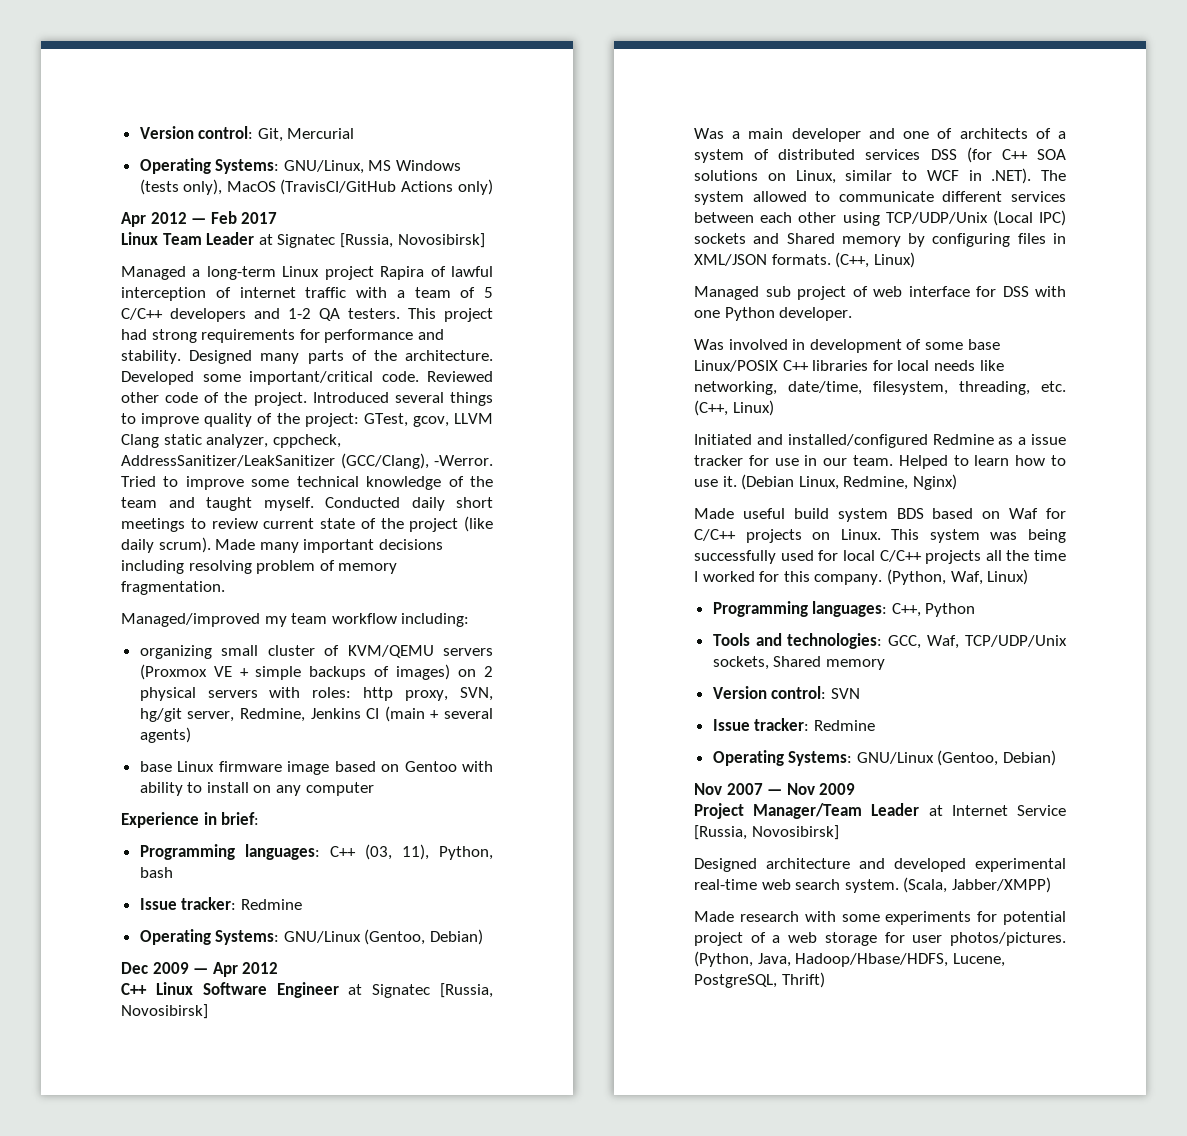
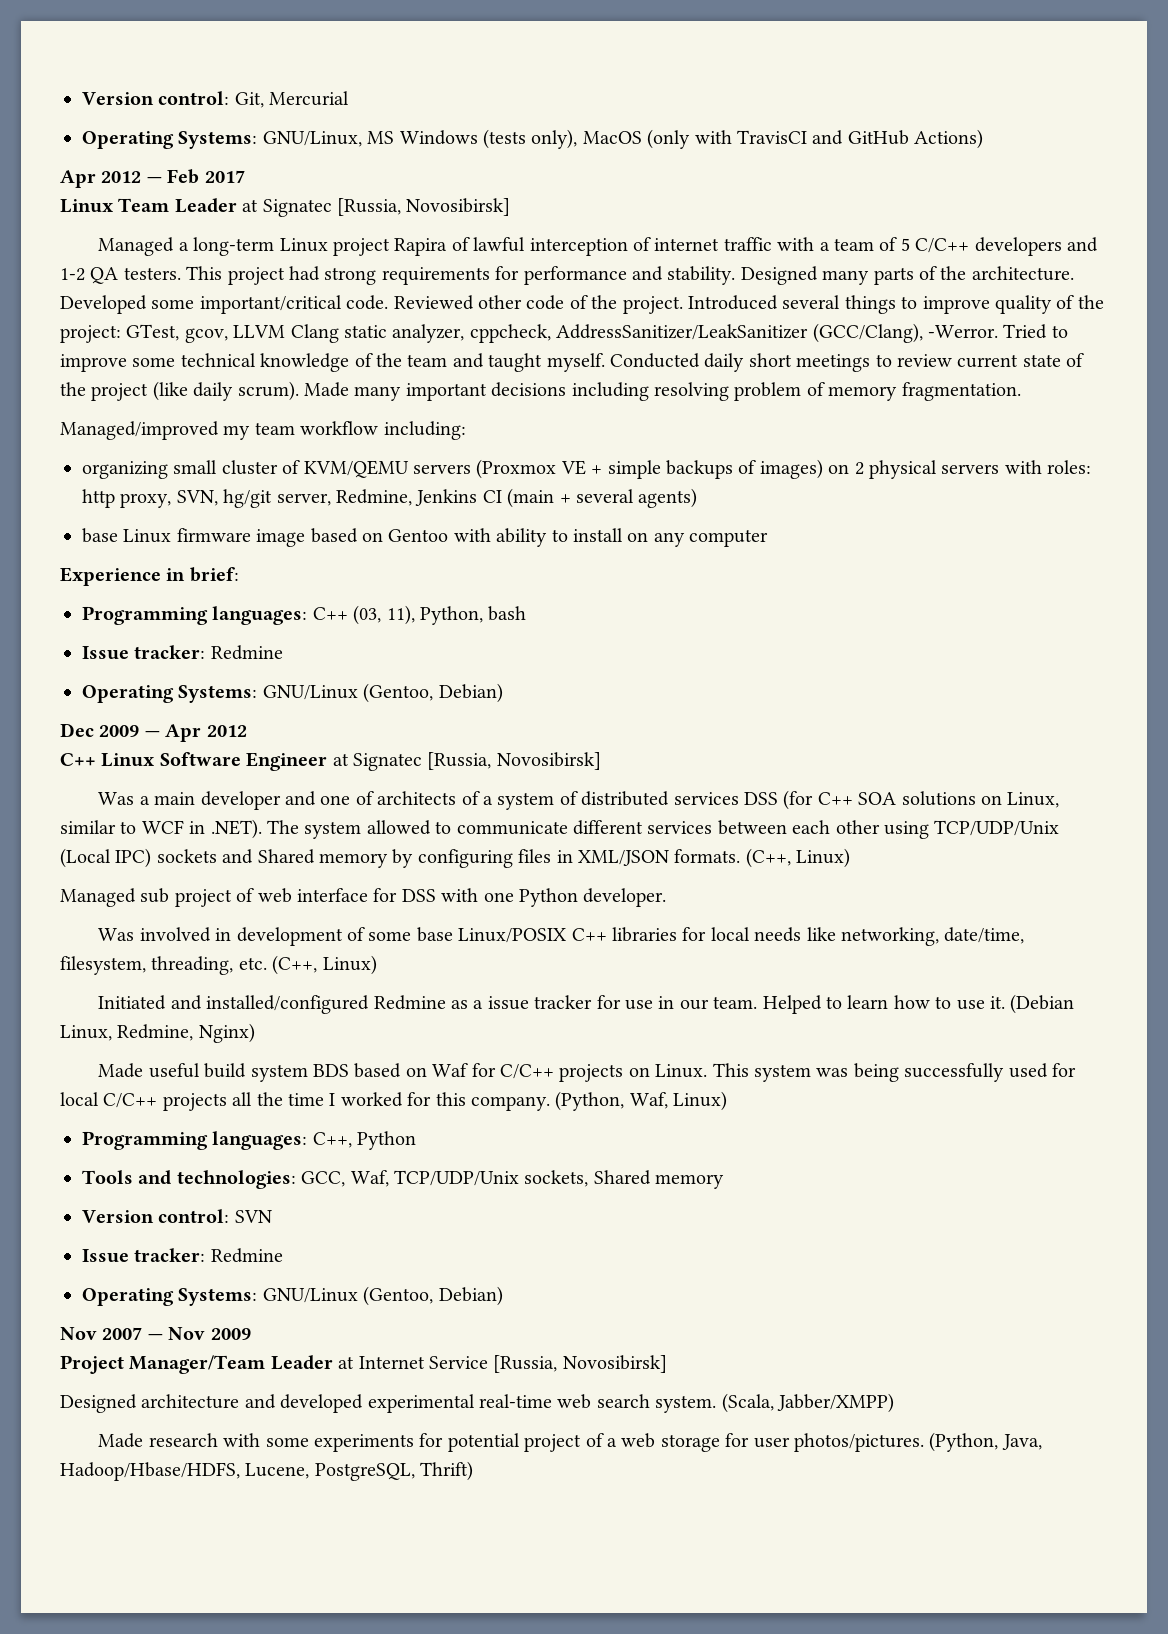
[280,179,493,195] (TravisCI/GitHub Actions only) -> [647,129,984,149] (only with TravisCI and GitHub Actions)

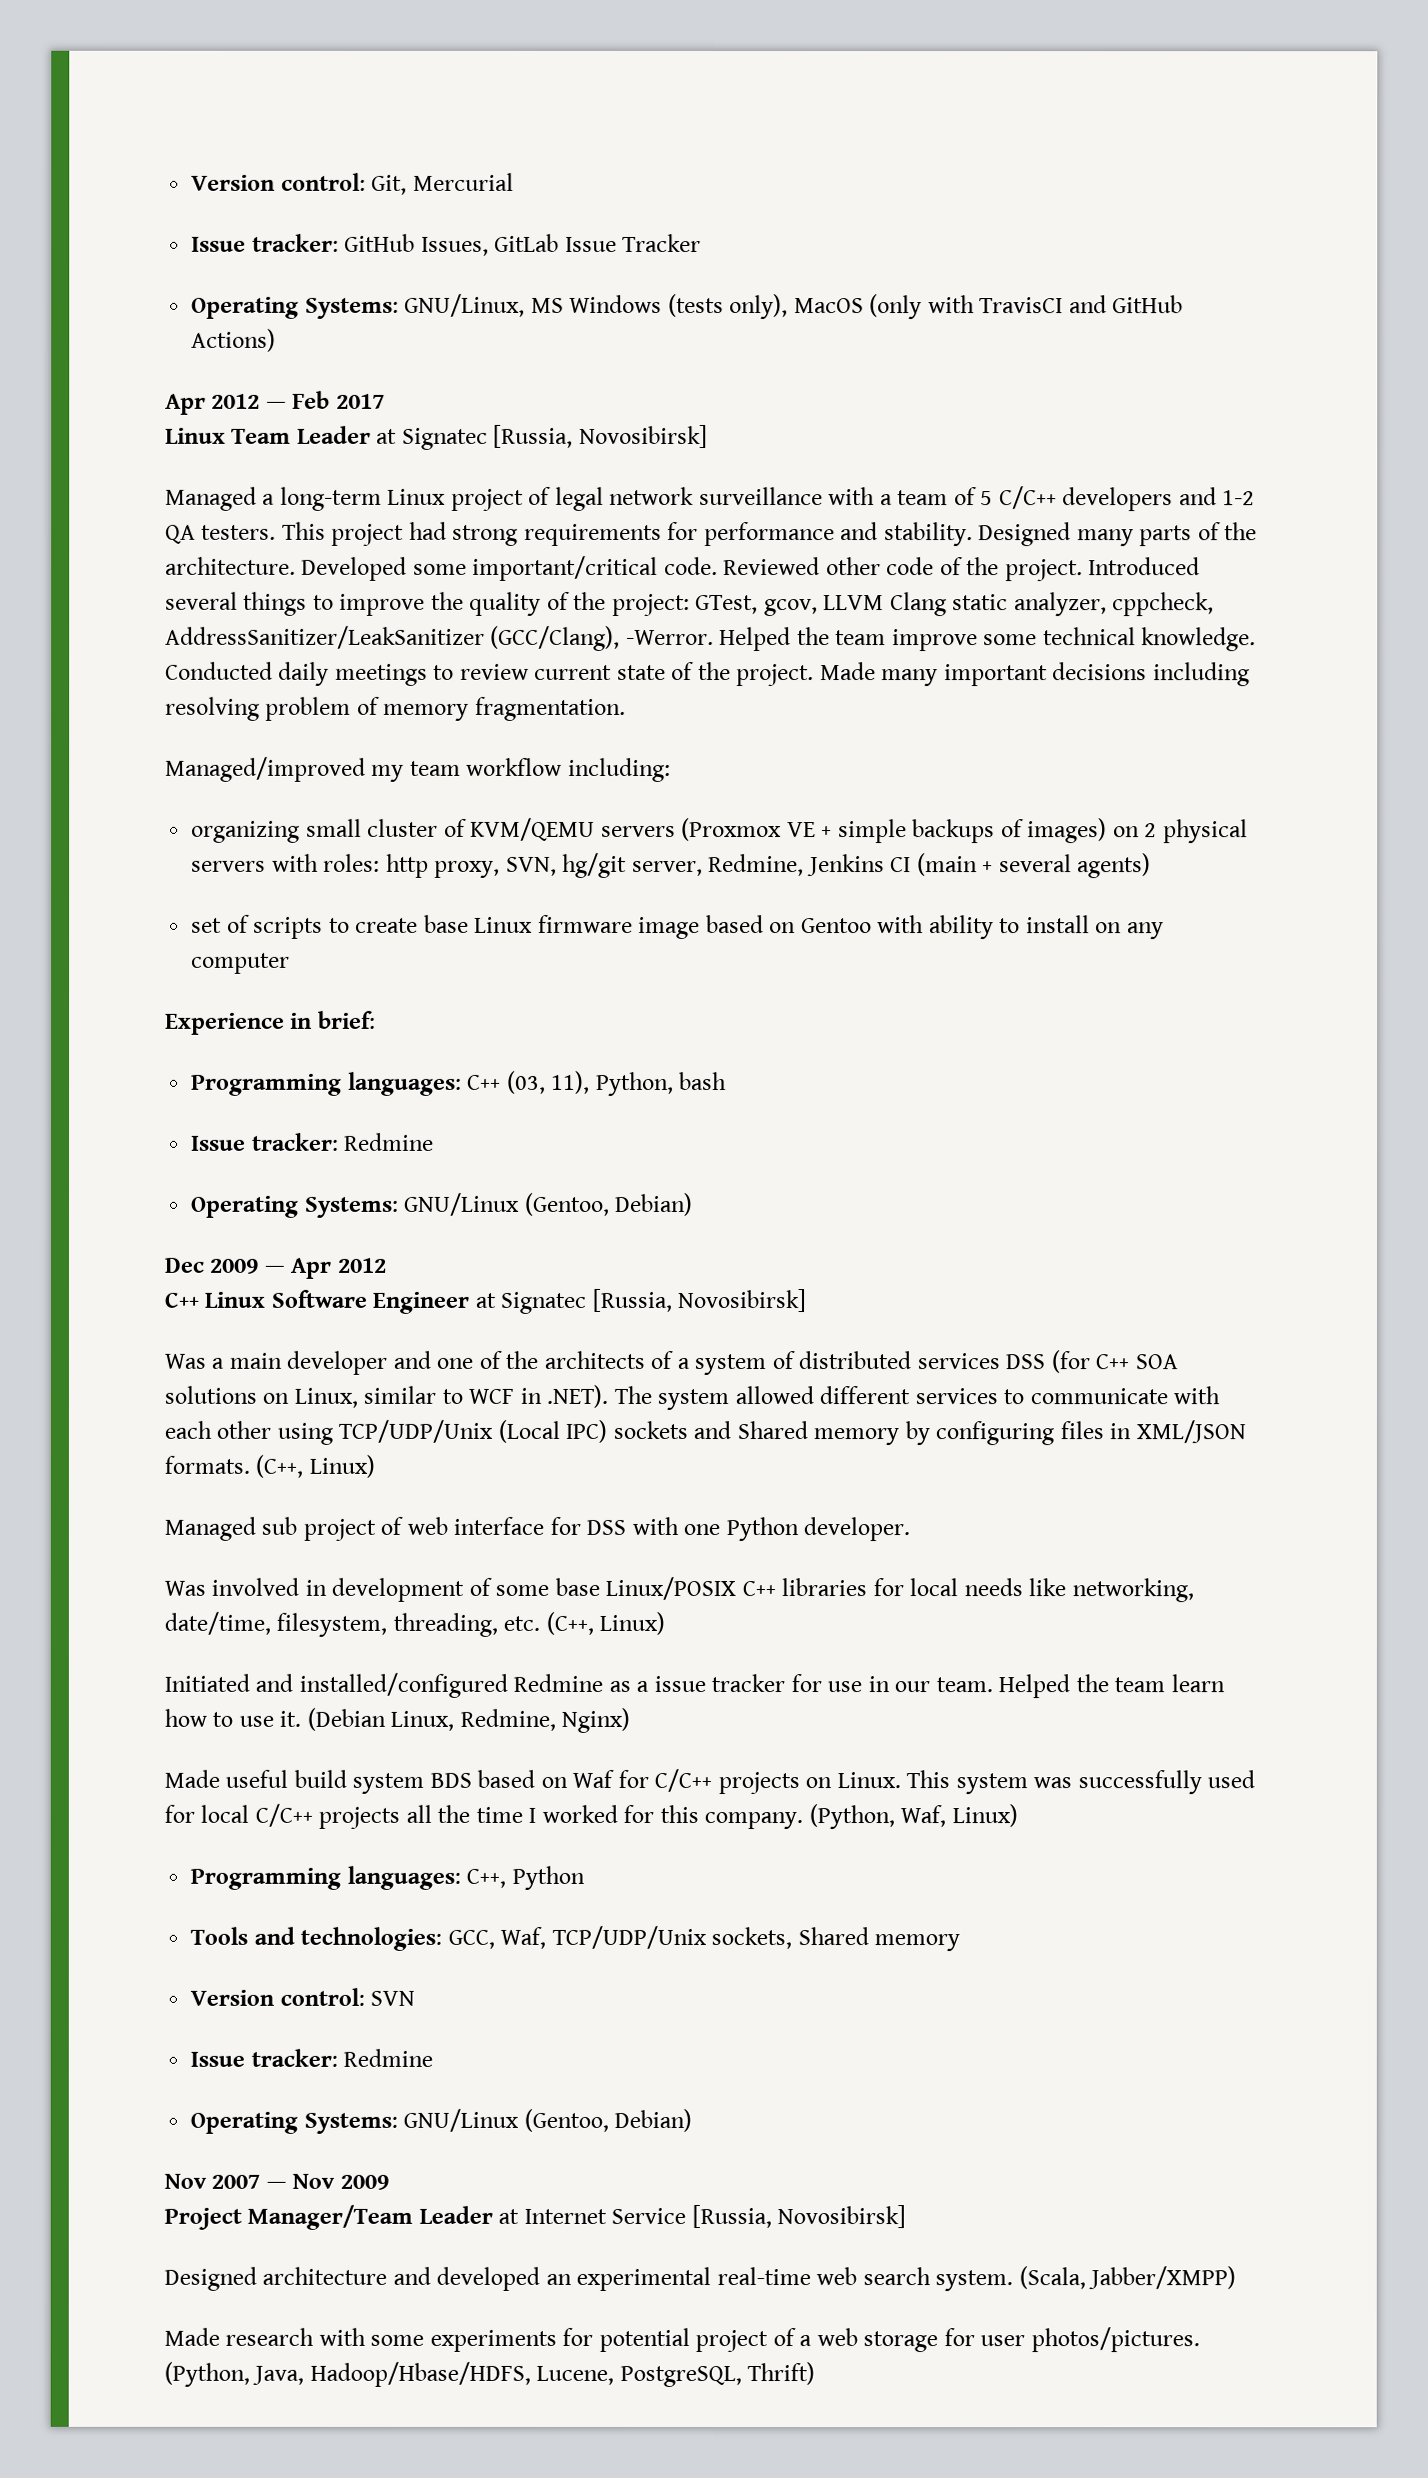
(350, 98) none -> [191,233,702,256] // Issue tracker: GitHub Issues, GitLab Issue Tracker
[394,237,772,256] Rapira of lawful interception of internet traffic -> [528,486,823,511] of legal network surveillance
(990, 305) none -> [430,591,464,610] the
[1003,324,1068,339] [60,353,605,372] Tried to improve some technical knowledge of the team and taught myself. -> [719,627,1257,652] Helped the team improve some technical knowledge.
[748,353,792,367] short -> (330, 673) none
[91,381,299,401] project (like daily scrum). -> [736,664,815,687] project.
(698, 498) none -> [191,914,419,939] set of scripts to create
(374, 798) none -> [505,1350,539,1369] the
[435,820,787,835] to communicate different services between -> [819,1386,1221,1405] different services to communicate with
[826,996,843,1009] to -> [1075,1674,1166,1693] the team
[853,1063,899,1082] being -> (1073, 1783) none
(364, 1403) none -> [545,2273,572,2285] an

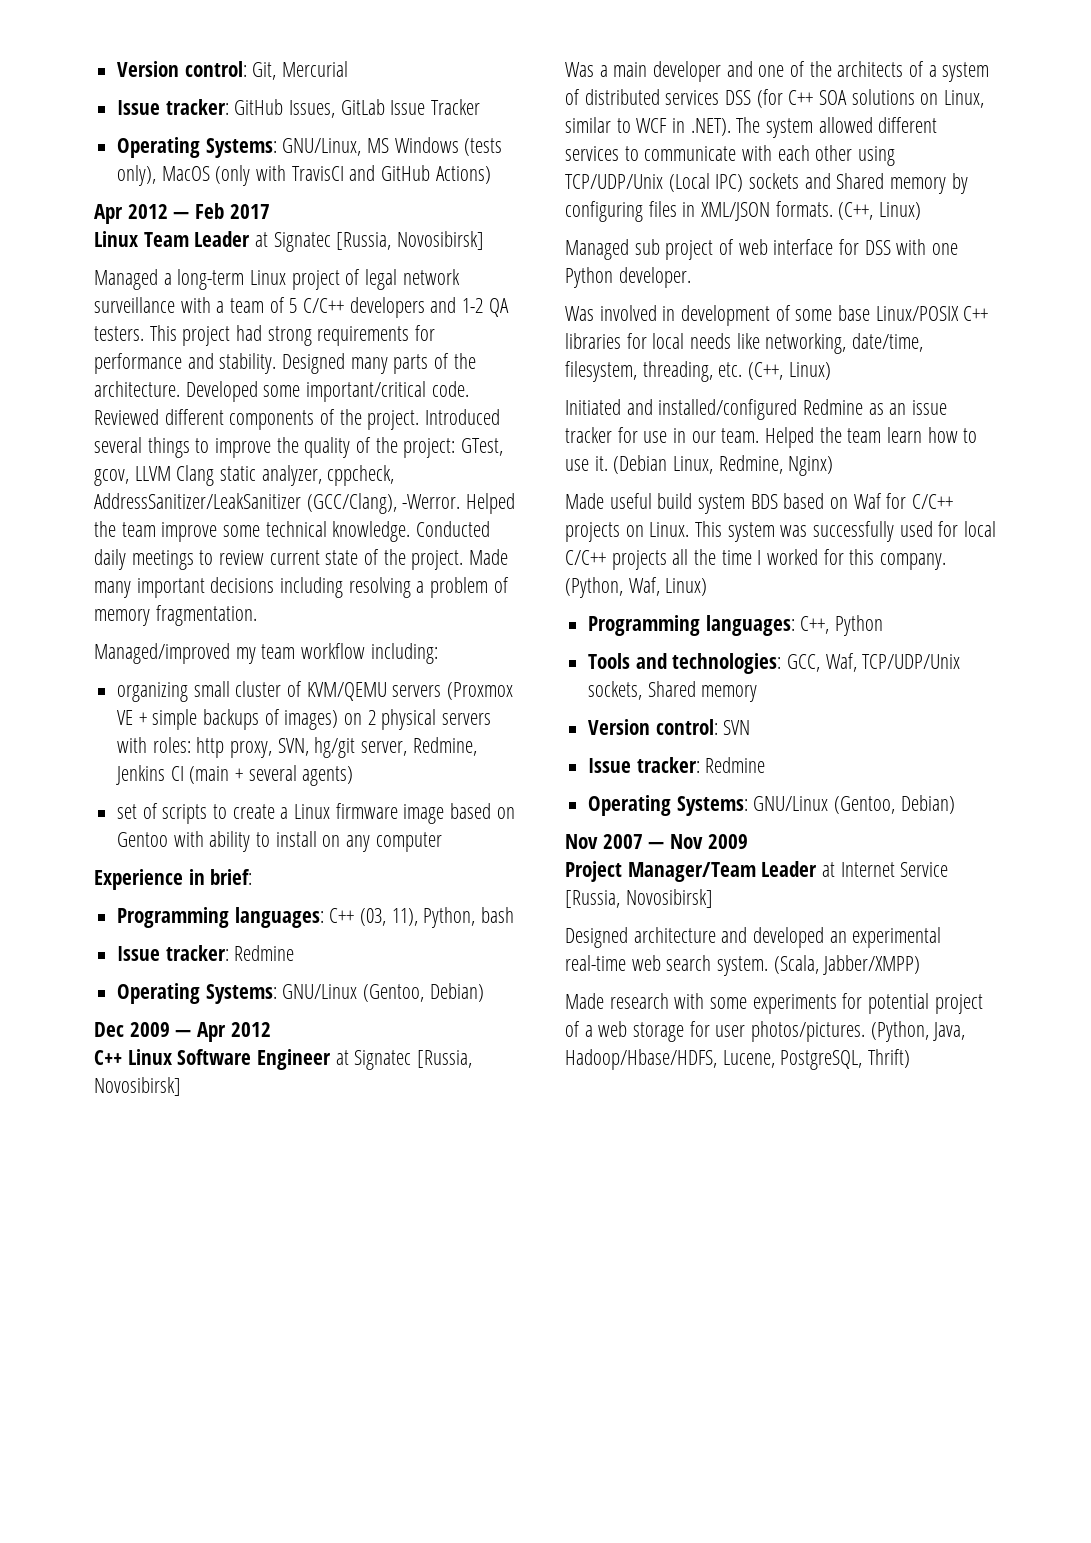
[825,557,935,576] other code -> [164,409,315,430] different components
(260, 708) none -> [416,581,425,593] a
[423,914,469,933] base -> [280,807,289,819] a
[636,1680,650,1692] a -> [889,403,907,415] an

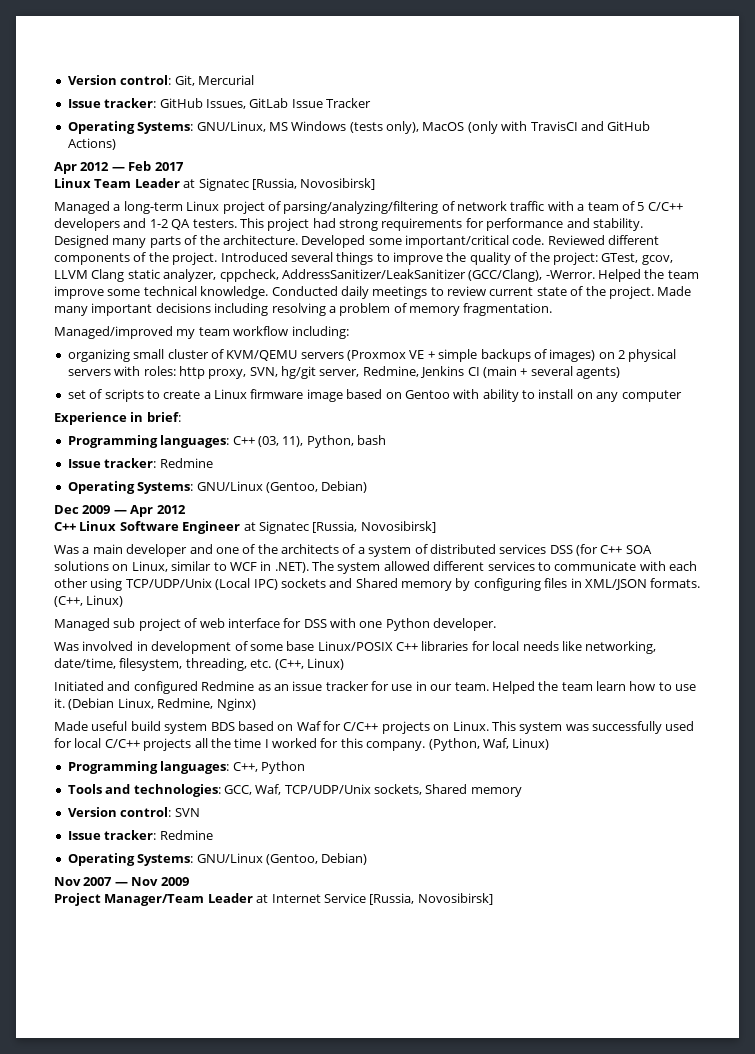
[365,269,460,290] [94,297,175,313] legal network surveillance -> [283,201,545,214] parsing/analyzing/filtering of network traffic
[658,399,798,420] installed/configured -> [133,681,198,694] configured
[565,927,942,948] [565,955,921,976] [565,993,983,1014] [565,1021,966,1042] [565,1049,911,1070] // Designed architecture and developed an experimental real-time web search system. (Scala, Jabber/XMPP) // Made research with some experiments for potential project of a web storage for user photos/pictures. (Python, Java, Hadoop/Hbase/HDFS, Lucene, PostgreSQL, Thrift) -> (493, 899) none

